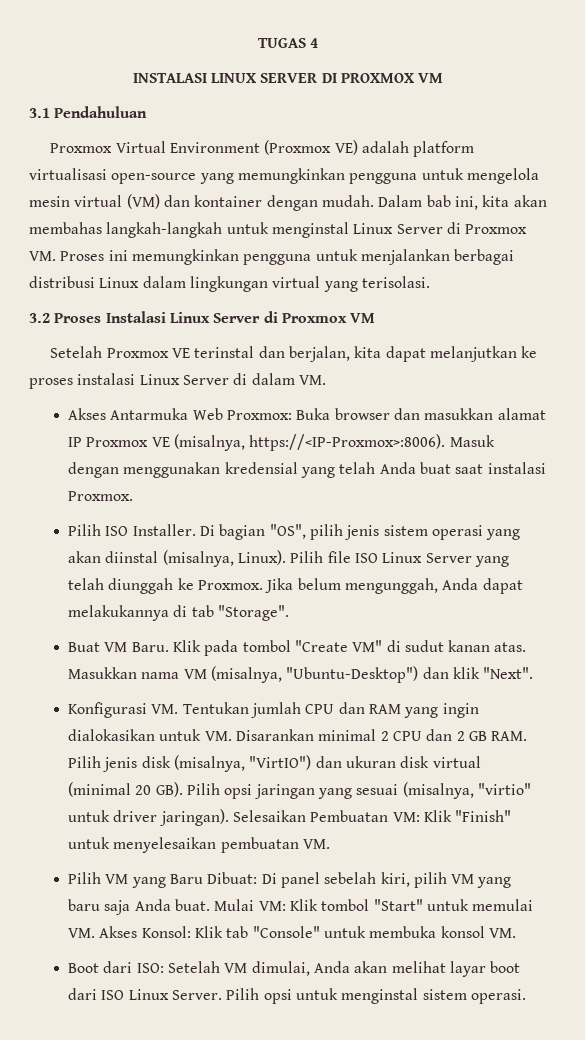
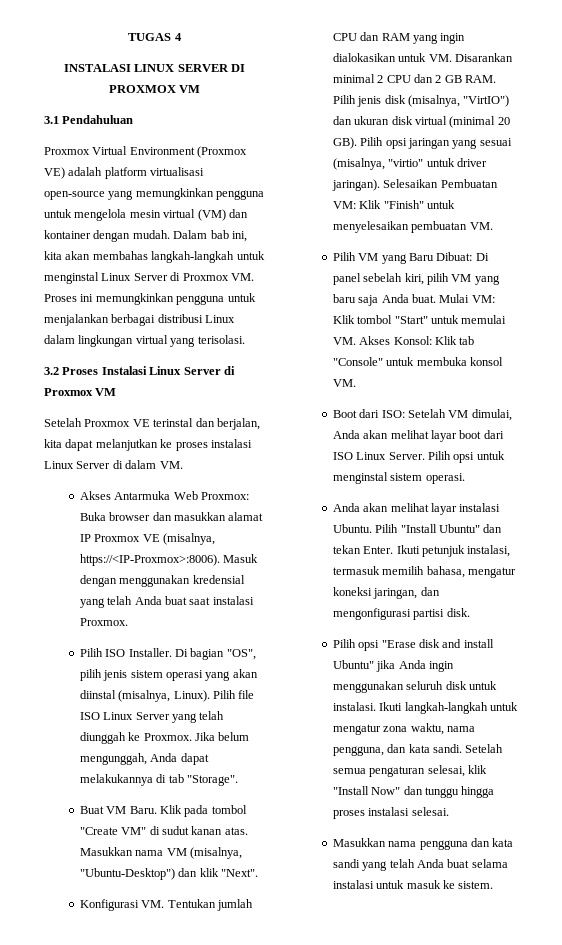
(526, 996) none -> [332,503,501,515] [332,524,503,533] [332,545,511,557] [332,566,516,578] [332,587,440,599] [332,608,470,620] [332,639,494,651] [332,660,454,672] [332,681,497,693] [332,702,518,714] [332,723,475,735] [332,744,504,756] [332,765,487,777] [332,786,495,798] [332,807,449,819] [332,838,514,850] [332,859,508,871] [332,880,494,889] // Anda akan melihat layar instalasi Ubuntu. Pilih "Install Ubuntu" dan tekan Enter. Ikuti petunjuk instalasi, termasuk memilih bahasa, mengatur koneksi jaringan, dan mengonfigurasi partisi disk. // Pilih opsi "Erase disk and install Ubuntu" jika Anda ingin menggunakan seluruh disk untuk instalasi. Ikuti langkah-langkah untuk mengatur zona waktu, nama pengguna, dan kata sandi. Setelah semua pengaturan selesai, klik "Install Now" dan tunggu hingga proses instalasi selesai. // Masukkan nama pengguna dan kata sandi yang telah Anda buat selama instalasi untuk masuk ke sistem.

